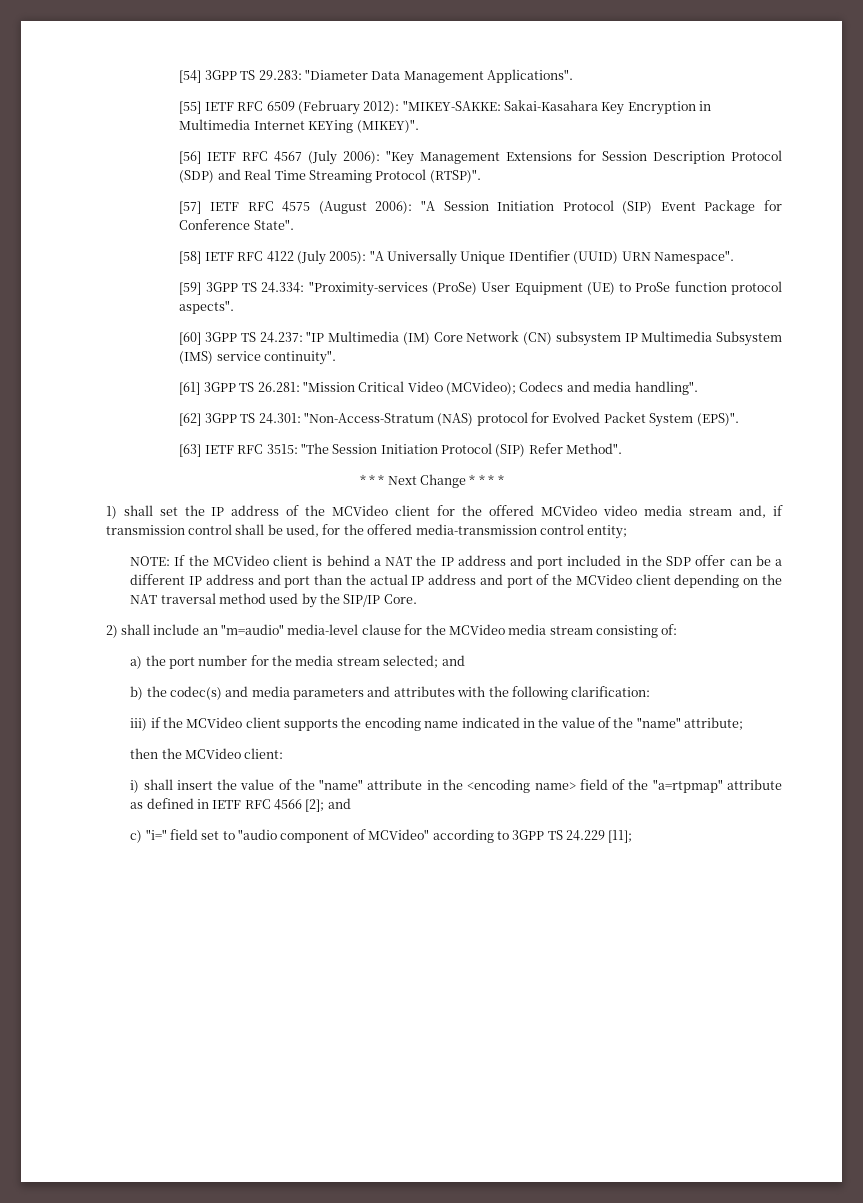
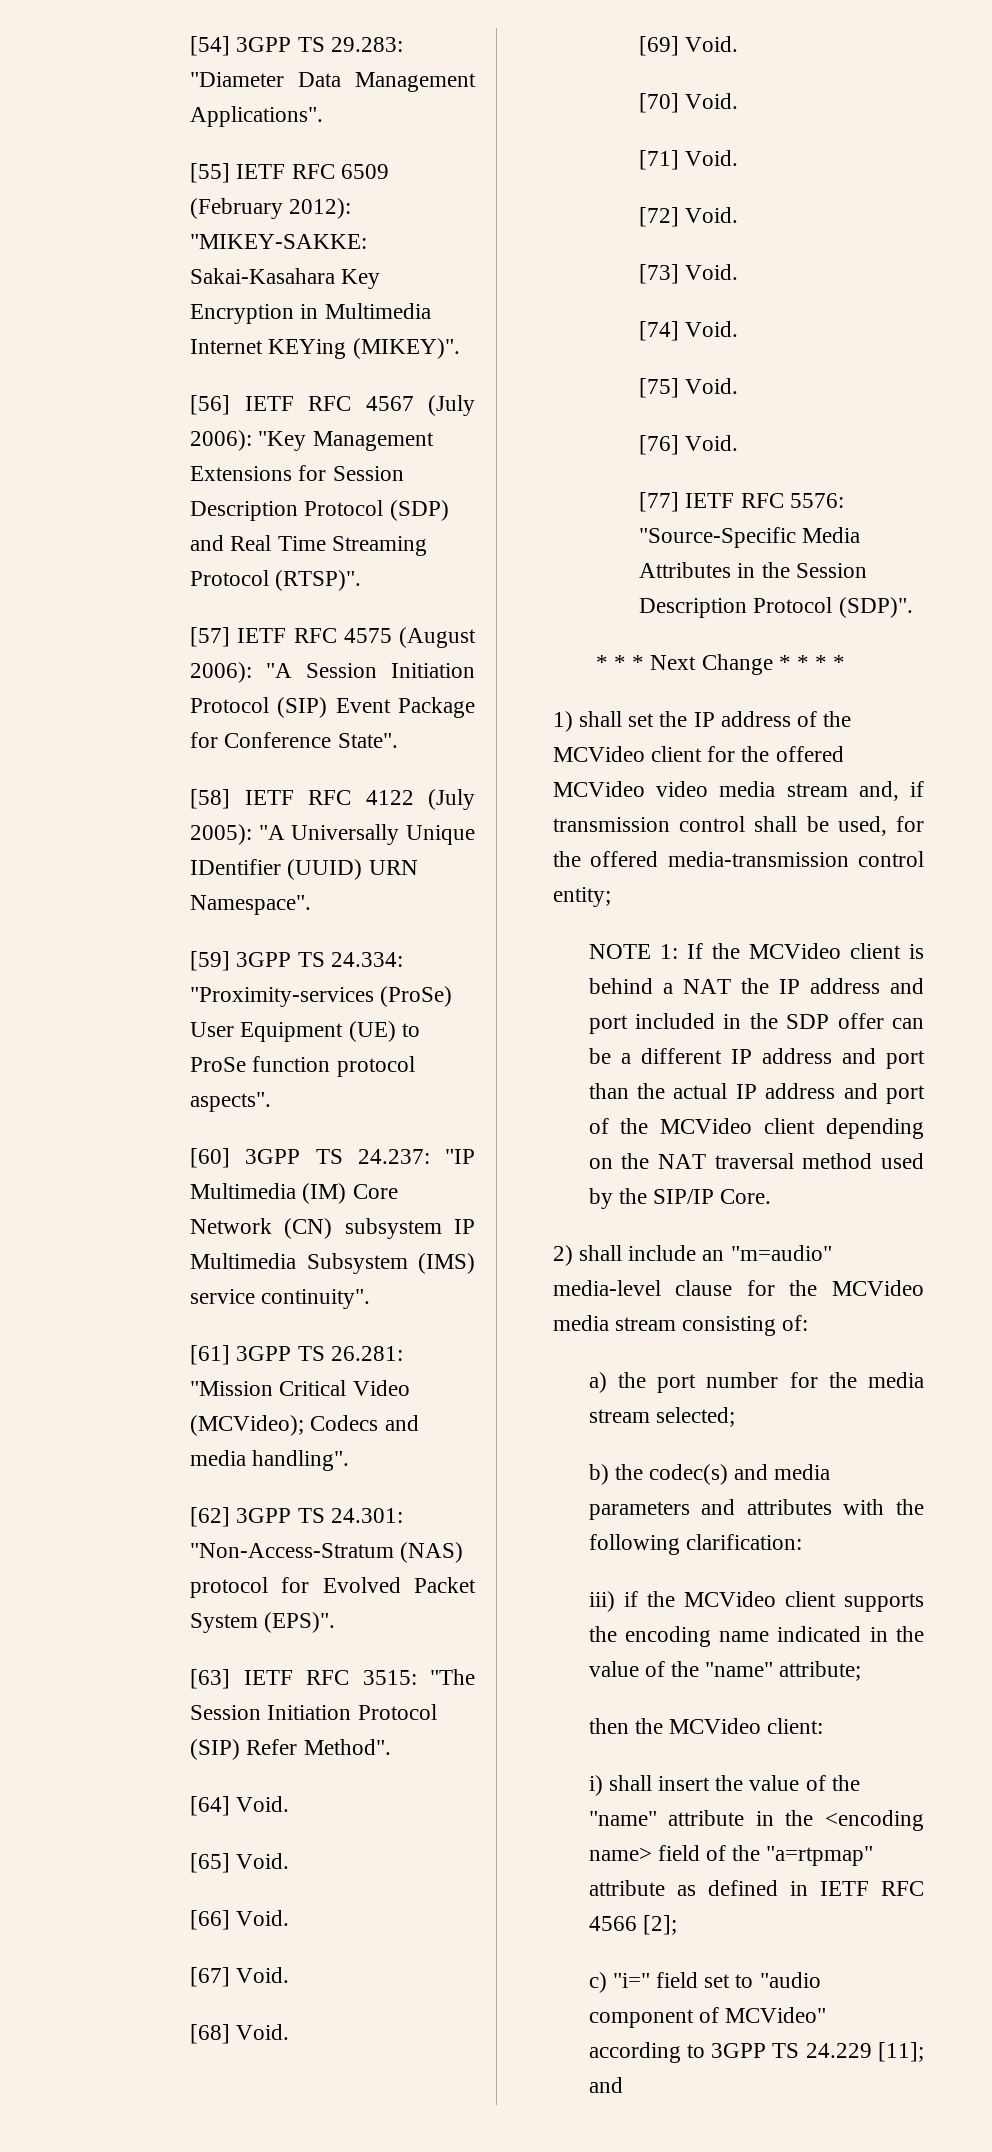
(623, 448) none -> [190,1796,290,1816] [190,1853,290,1873] [190,1910,290,1930] [190,1967,290,1987] [190,2024,290,2044] [639,36,739,56] [639,93,739,113] [639,150,739,170] [639,207,739,227] [639,264,739,284] [639,321,739,341] [639,378,739,398] [639,435,739,455] [639,492,844,512] [639,527,861,548] [639,562,867,578] [639,597,913,618] // [64] Void. // [65] Void. // [66] Void. // [67] Void. // [68] Void. // [69] Void. // [70] Void. // [71] Void. // [72] Void. // [73] Void. // [74] Void. // [75] Void. // [76] Void. // [77] IETF RFC 5576: "Source-Specific Media Attributes in the Session Description Protocol (SDP)".
[130,556,171,566] NOTE: -> [588,944,678,959] NOTE 1:
[441,655,465,666] and -> (735, 1417) none
[327,798,351,809] and -> (677, 1925) none
(633, 836) none -> [588,2077,623,2093] and

